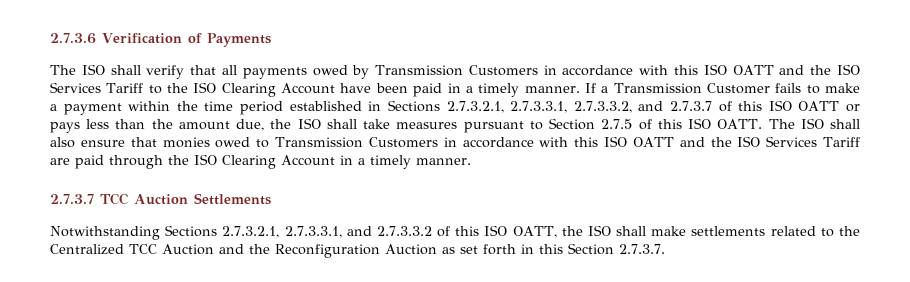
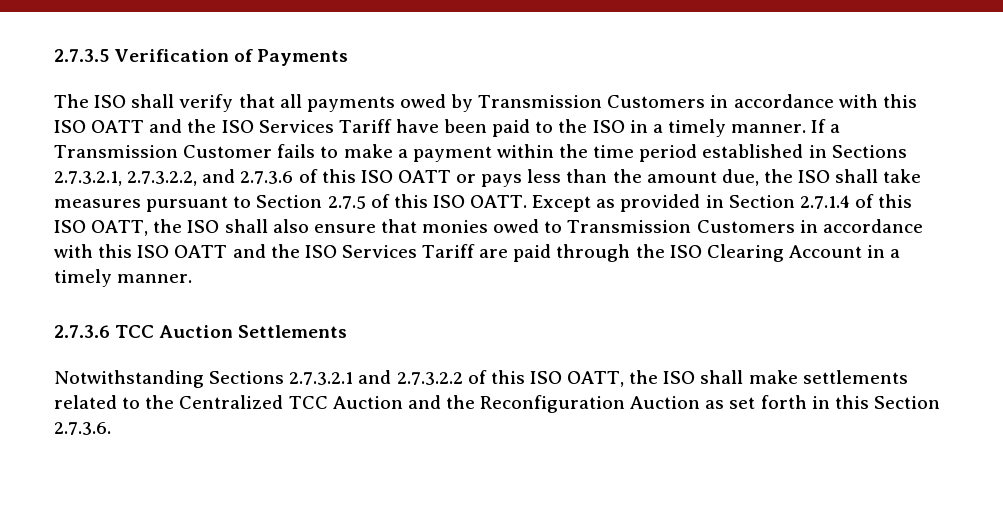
[50,33,96,44] 2.7.3.6 -> [54,49,109,62] 2.7.3.5
[148,82,443,97] to the ISO Clearing Account have been paid -> [395,119,625,137] have been paid to the ISO
[510,101,712,113] 2.7.3.3.1, 2.7.3.3.2, and 2.7.3.7 -> [127,169,294,186] 2.7.3.2.2, and 2.7.3.6
[768,119,795,129] The -> [532,194,913,212] [54,219,183,236] Except as provided in Section 2.7.1.4 of this ISO OATT, the
[50,194,94,204] 2.7.3.7 -> [54,325,110,338] 2.7.3.6
[222,226,432,238] 2.7.3.2.1, 2.7.3.3.1, and 2.7.3.3.2 -> [289,370,463,385] 2.7.3.2.1 and 2.7.3.2.2
[619,244,665,254] 2.7.3.7. -> [54,422,111,435] 2.7.3.6.

